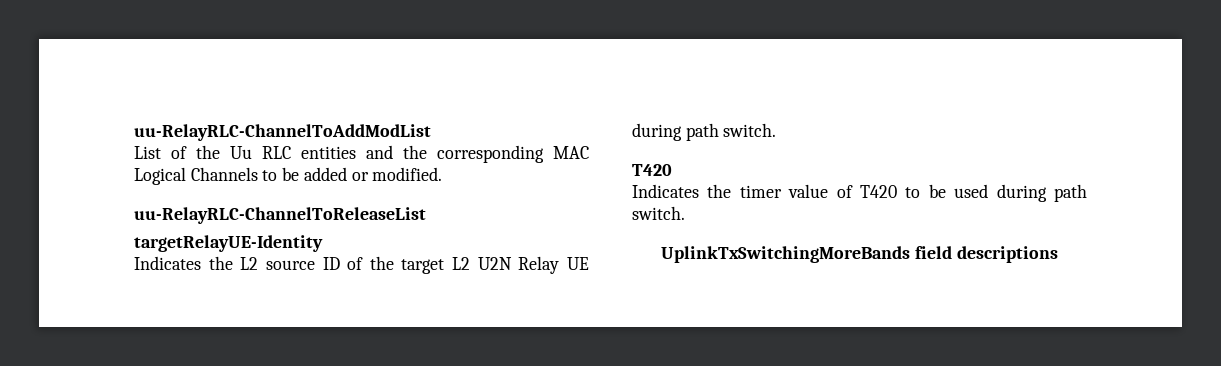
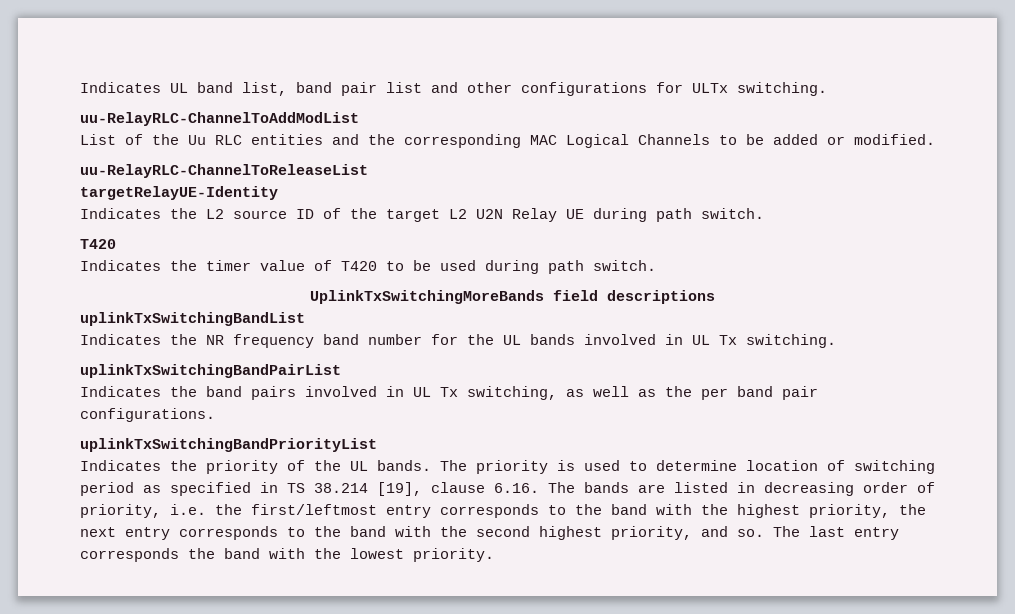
(134, 132) none -> [80,82,827,96] Indicates UL band list, band pair list and other configurations for ULTx switching. //
(1058, 254) none -> [80,312,305,326] [80,334,836,348] [80,364,341,378] [80,386,818,400] [80,408,215,422] [80,438,377,452] [80,460,935,474] [80,482,935,496] [80,504,926,518] [80,526,899,540] [80,548,494,562] // uplinkTxSwitchingBandList // Indicates the NR frequency band number for the UL bands involved in UL Tx switching. // uplinkTxSwitchingBandPairList // Indicates the band pairs involved in UL Tx switching, as well as the per band pair configurations. // uplinkTxSwitchingBandPriorityList // Indicates the priority of the UL bands. The priority is used to determine location of switching period as specified in TS 38.214 [19], clause 6.16. The bands are listed in decreasing order of priority, i.e. the first/leftmost entry corresponds to the band with the highest priority, the next entry corresponds to the band with the second highest priority, and so. The last entry corresponds the band with the lowest priority.

